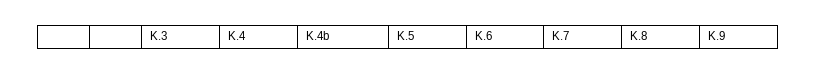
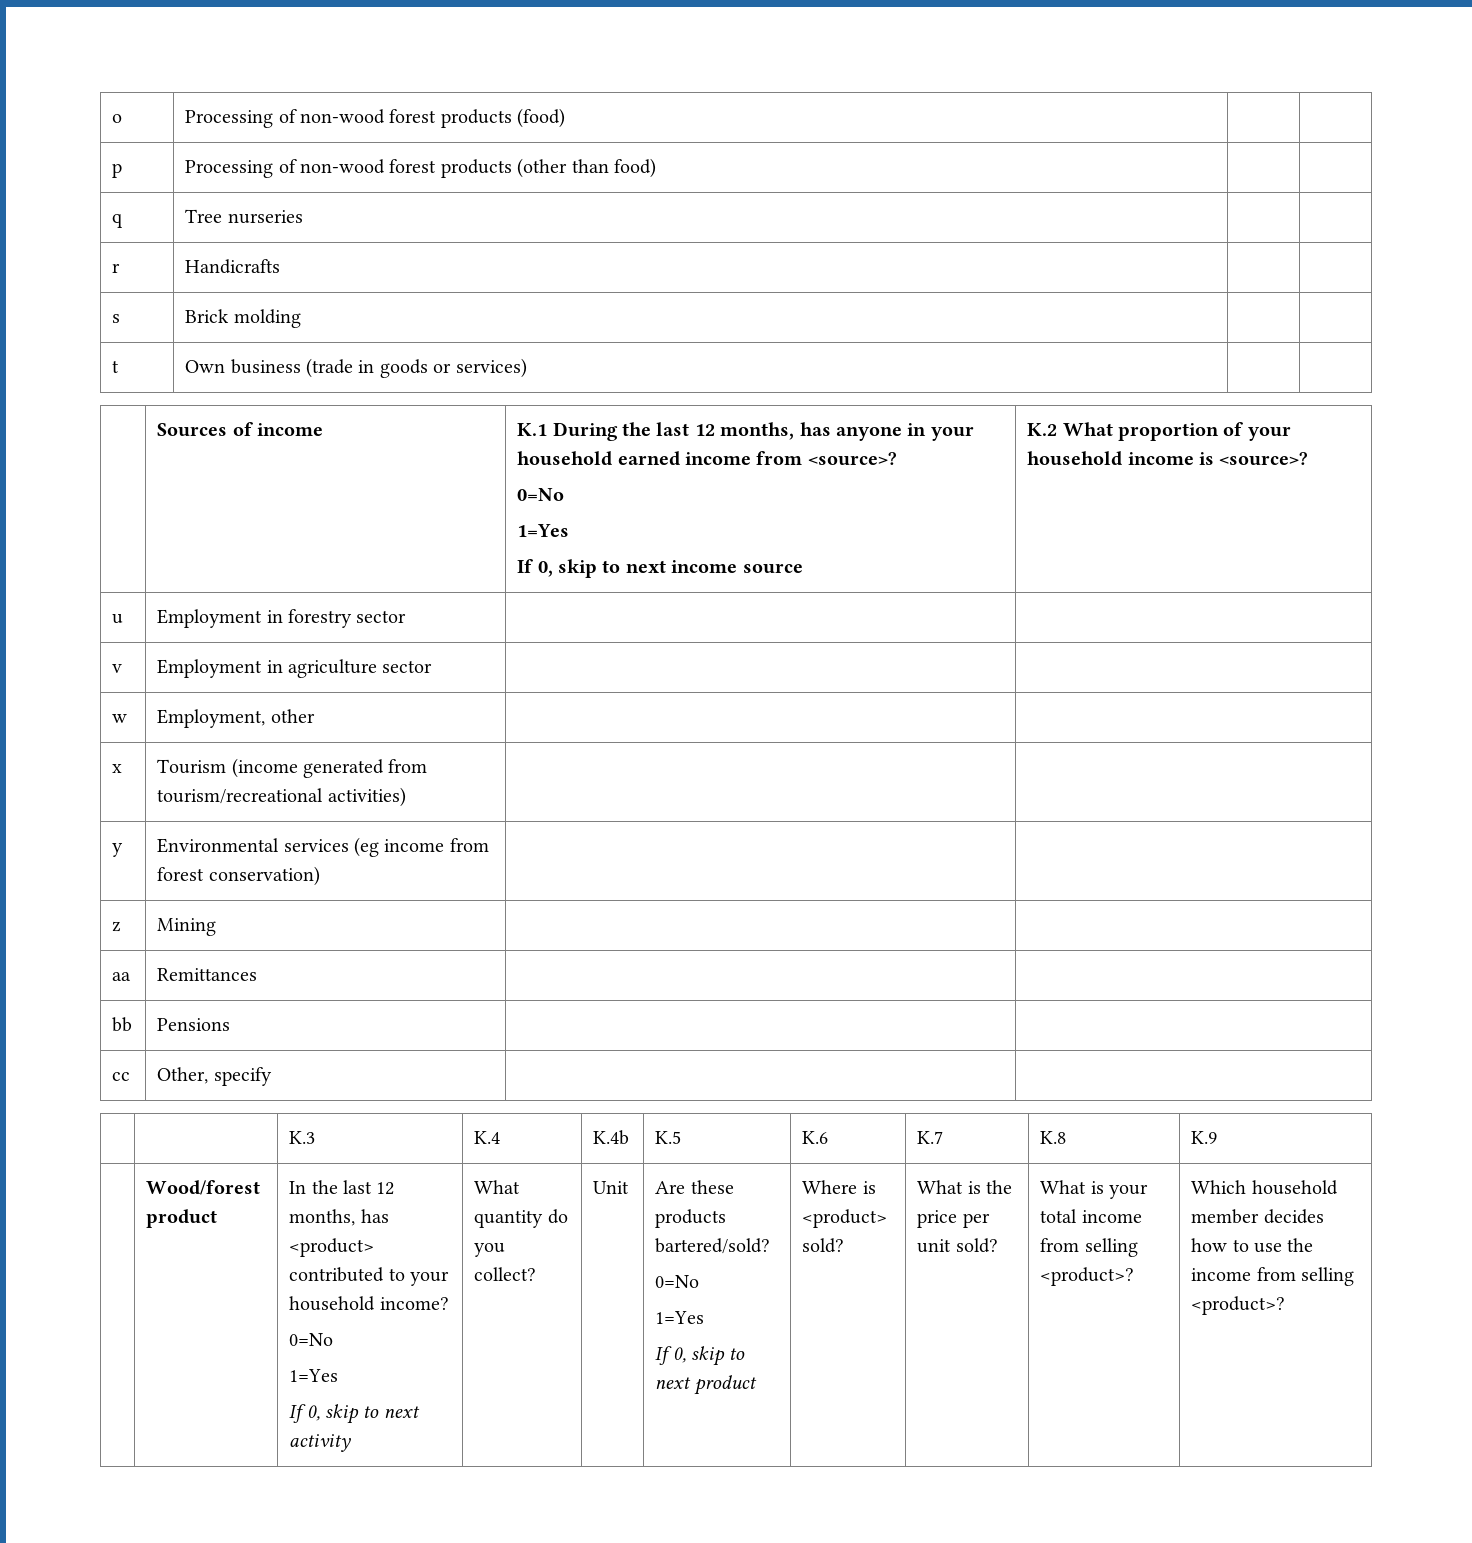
(149, 35) none -> [112,114,123,123] [185,108,566,128] [112,163,123,178] [185,158,657,178] [112,213,124,228] [185,209,303,224] [112,263,121,273] [185,259,281,274] [112,314,121,323] [185,309,301,328] [112,360,120,373] [185,358,527,378] [157,422,324,437] [517,422,974,441] [517,451,897,466] [517,488,565,501] [517,524,570,537] [517,559,803,578] [1027,422,1291,441] [1027,451,1309,466] [112,614,124,624] [157,609,407,628] [112,664,123,673] [157,659,433,678] [112,714,128,723] [157,709,315,728] [112,764,123,773] [157,758,428,778] [157,787,406,807] [112,843,124,857] [157,837,489,857] [157,866,320,886] [112,921,122,932] [157,918,217,936] [112,972,132,981] [157,968,258,981] [112,1017,133,1032] [157,1018,231,1031] [112,1072,131,1081] [157,1067,272,1086] o | Processing of non-wood forest products (food) | | // p | Processing of non-wood forest products (other than food) | | // q | Tree nurseries | | // r | Handicrafts | | // s | Brick molding | | // t | Own business (trade in goods or services) | | // | Sources of income | K.1 During the last 12 months, has anyone in your household earned income from <source>? // 0=No // 1=Yes // If 0, skip to next income source | K.2 What proportion of your household income is <source>? // u | Employment in forestry sector | | // v | Employment in agriculture sector | | // w | Employment, other | | // x | Tourism (income generated from tourism/recreational activities) | | // y | Environmental services (eg income from forest conservation) | | // z | Mining | | // aa | Remittances | | // bb | Pensions | | // cc | Other, specify | | //
(725, 35) none -> [146,1180,261,1195] [146,1209,218,1228] [289,1180,395,1195] [289,1209,389,1226] [289,1238,375,1257] [289,1267,450,1286] [289,1296,449,1311] [289,1333,334,1346] [289,1369,339,1382] [289,1404,420,1424] [289,1434,352,1452] [474,1180,521,1194] [474,1209,568,1228] [474,1243,506,1257] [474,1267,537,1281] [593,1181,630,1194] [655,1180,734,1194] [655,1209,727,1228] [655,1238,771,1254] [655,1275,700,1288] [655,1311,705,1324] [655,1346,746,1366] [655,1375,757,1395] [802,1180,876,1194] [802,1209,888,1228] [802,1238,845,1253] [917,1180,1013,1194] [917,1210,990,1228] [917,1238,998,1253] [1040,1180,1149,1199] [1040,1209,1142,1223] [1040,1238,1138,1257] [1040,1267,1135,1286] [1191,1180,1338,1195] [1191,1209,1324,1224] [1191,1238,1314,1253] [1191,1267,1355,1286] [1191,1296,1286,1315] // | Wood/forest product | In the last 12 months, has <product> contributed to your household income? // 0=No // 1=Yes // If 0, skip to next activity | What quantity do you collect? | Unit | Are these products bartered/sold? // 0=No // 1=Yes // If 0, skip to next product | Where is <product> sold? | What is the price per unit sold? | What is your total income from selling <product>? | Which household member decides how to use the income from selling <product>?

